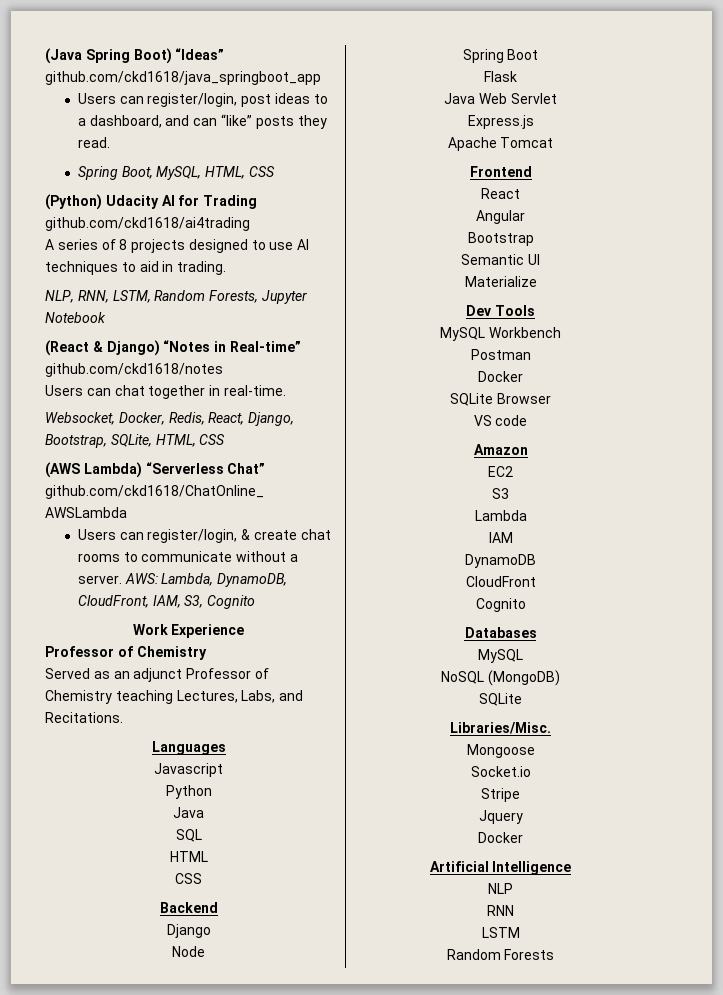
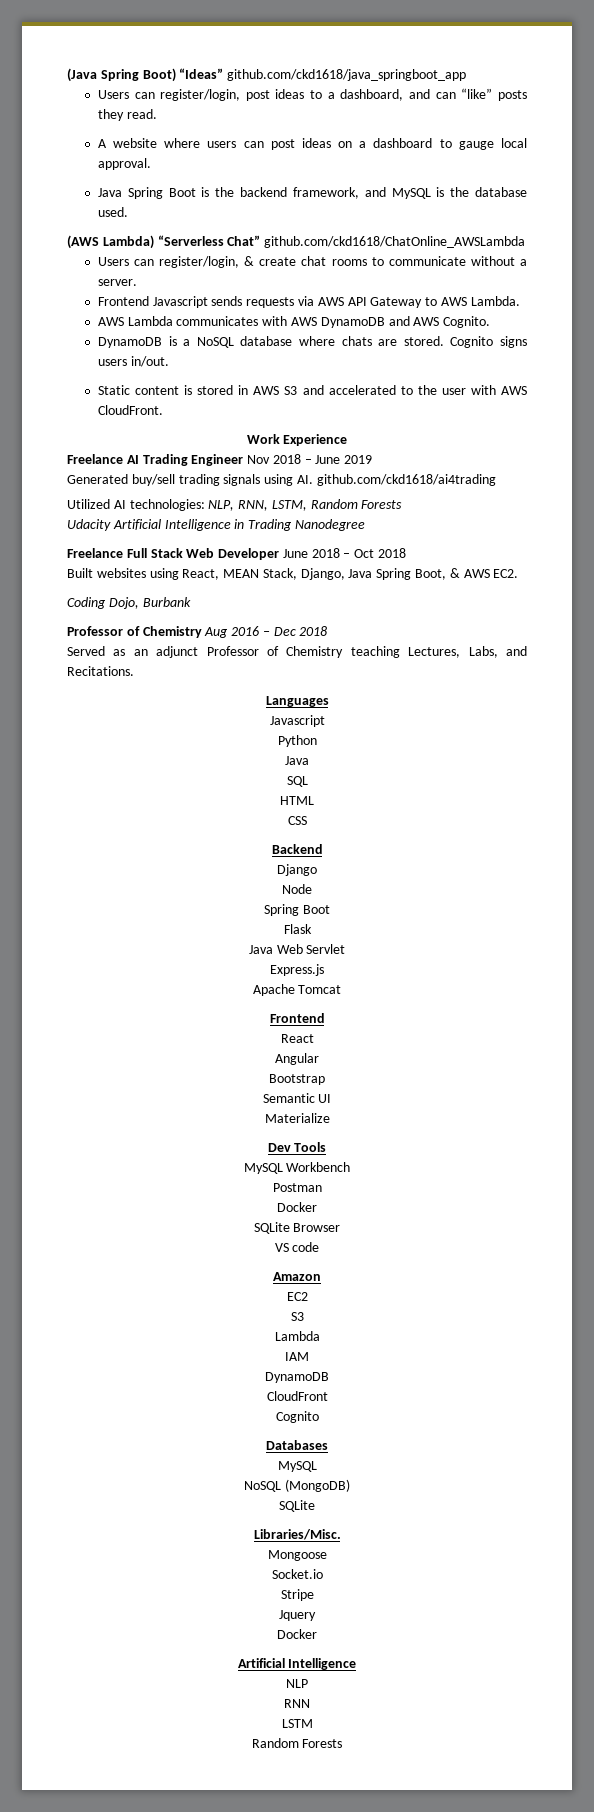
[77,166,275,180] [45,194,258,210] [45,217,250,231] [45,239,310,253] [45,261,227,275] [45,290,307,304] [45,312,106,323] [45,340,301,356] [45,363,223,377] [45,385,286,399] [45,412,295,426] [45,434,226,448] Spring Boot, MySQL, HTML, CSS // (Python) Udacity AI for Trading github.com/ckd1618/ai4trading // A series of 8 projects designed to use AI techniques to aid in trading. // NLP, RNN, LSTM, Random Forests, Jupyter Notebook // (React & Django) “Notes in Real-time” github.com/ckd1618/notes // Users can chat together in real-time. // Websocket, Docker, Redis, React, Django, Bootstrap, SQLite, HTML, CSS -> [97,138,527,150] [97,158,151,170] [97,187,527,199] [97,207,128,217] A website where users can post ideas on a dashboard to gauge local approval. // Java Spring Boot is the backend framework, and MySQL is the database used.
[124,573,288,587] [77,595,256,609] [132,624,245,638] [45,646,207,660] AWS: Lambda, DynamoDB, CloudFront, IAM, S3, Cognito // Work Experience // Professor of Chemistry -> [97,296,520,308] [97,316,491,328] [97,336,528,348] [97,356,169,367] [97,385,527,395] [97,405,163,415] [246,434,348,446] [67,454,373,466] [67,474,496,486] [67,499,403,511] [67,519,365,531] [67,548,407,560] [67,568,519,580] [67,597,191,609] [67,626,328,638] // Frontend Javascript sends requests via AWS API Gateway to AWS Lambda. // AWS Lambda communicates with AWS DynamoDB and AWS Cognito. // DynamoDB is a NoSQL database where chats are stored. Cognito signs users in/out. // Static content is stored in AWS S3 and accelerated to the user with AWS CloudFront. // Work Experience // Freelance AI Trading Engineer Nov 2018 – June 2019 // Generated buy/sell trading signals using AI. github.com/ckd1618/ai4trading // Utilized AI technologies: NLP, RNN, LSTM, Random Forests // Udacity Artificial Intelligence in Trading Nanodegree // Freelance Full Stack Web Developer June 2018 – Oct 2018 // Built websites using React, MEAN Stack, Django, Java Spring Boot, & AWS EC2. // Coding Dojo, Burbank // Professor of Chemistry Aug 2016 – Dec 2018

